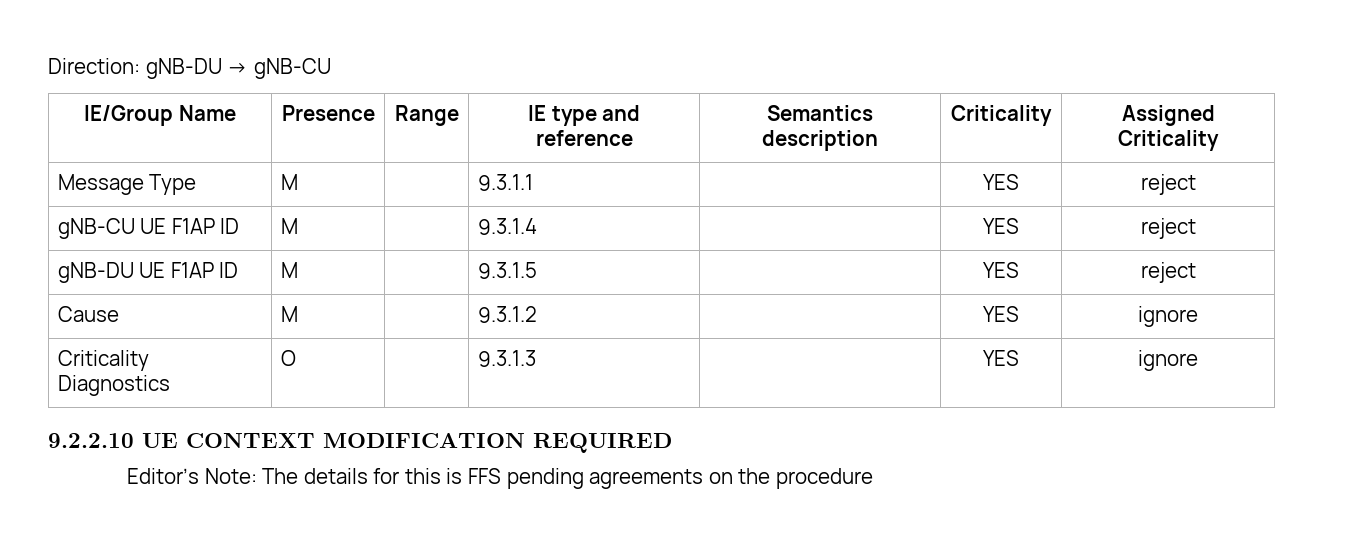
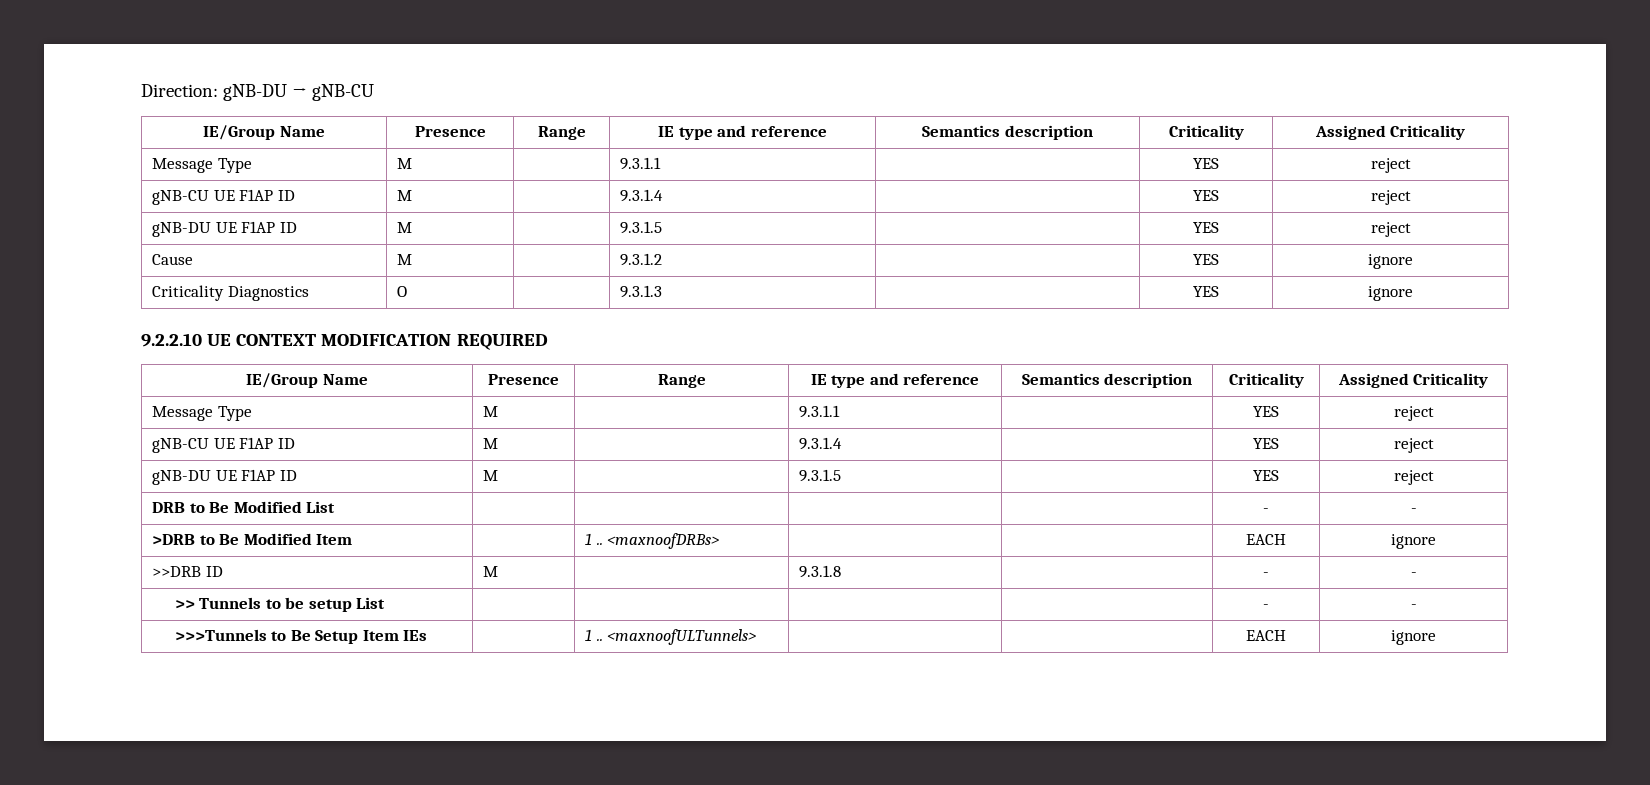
[127,468,873,489] // Editor’s Note: The details for this is FFS pending agreements on the procedure -> [246,373,368,388] [488,374,559,385] [657,374,706,388] [810,373,980,388] [1021,373,1193,388] [1228,373,1304,388] [1337,373,1489,388] [151,406,252,421] [482,406,498,417] [798,405,840,418] [1253,406,1279,417] [1393,406,1434,421] [151,437,295,453] [482,438,498,449] [798,437,842,450] [1253,438,1279,449] [1393,438,1434,453] [151,469,297,485] [482,470,498,481] [798,469,841,482] [1253,470,1279,481] [1393,470,1434,485] [151,501,336,513] [1263,508,1269,513] [1410,508,1417,513] [151,533,353,545] [584,533,720,549] [1246,534,1286,545] [1391,534,1436,549] [151,566,223,577] [482,566,498,577] [798,565,841,578] [1263,572,1269,577] [1410,572,1417,577] [174,597,386,612] [1263,604,1269,609] [1410,604,1417,609] [174,629,428,644] [584,629,757,645] [1246,630,1286,641] [1391,630,1436,645] // IE/Group Name | Presence | Range | IE type and reference | Semantics description | Criticality | Assigned Criticality // Message Type | M | | 9.3.1.1 | | YES | reject // gNB-CU UE F1AP ID | M | | 9.3.1.4 | | YES | reject // gNB-DU UE F1AP ID | M | | 9.3.1.5 | | YES | reject // DRB to Be Modified List | | | | | - | - // >DRB to Be Modified Item | | 1 .. <maxnoofDRBs> | | | EACH | ignore // >>DRB ID | M | | 9.3.1.8 | | - | - // >> Tunnels to be setup List | | | | | - | - // >>>Tunnels to Be Setup Item IEs | | 1 .. <maxnoofULTunnels> | | | EACH | ignore

